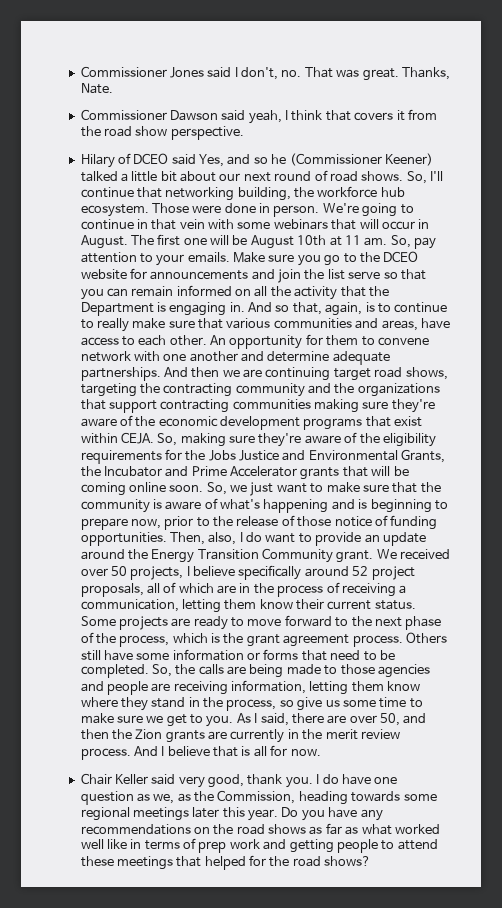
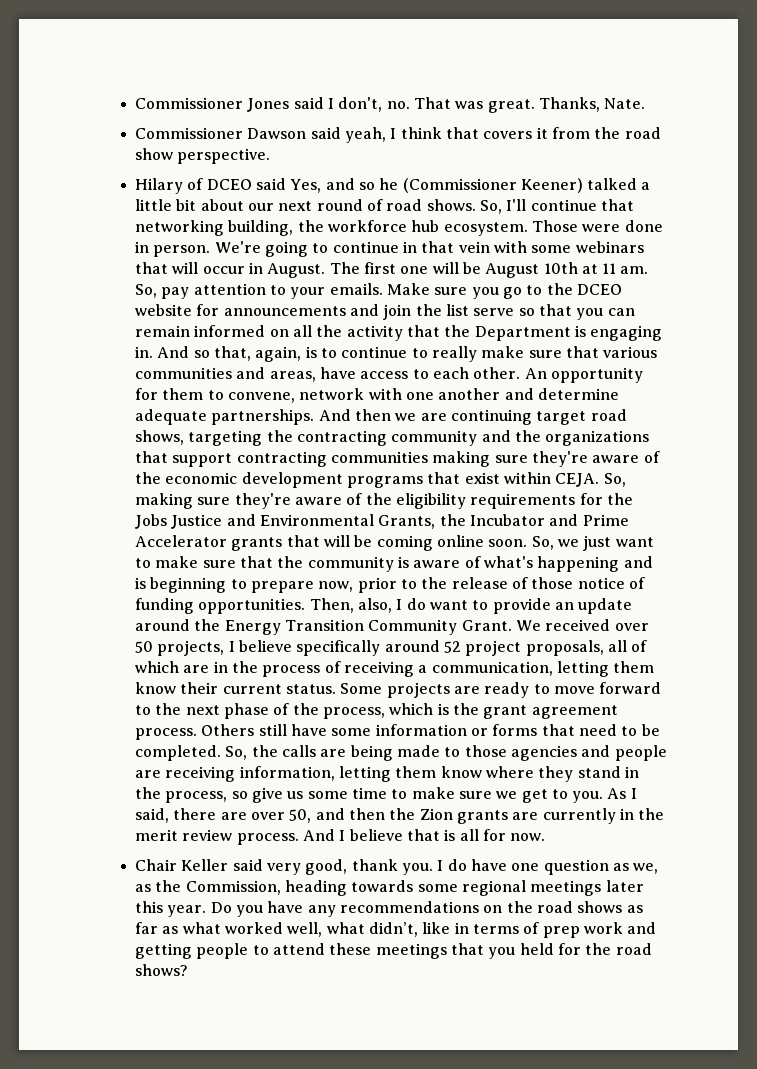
[377,337,429,346] convene -> [227,392,295,403] convene,
[336,550,374,563] grant. -> [461,620,512,631] Grant.
[80,839,104,849] well -> [287,922,418,937] well, what didn’t,
[204,856,246,870] helped -> [488,943,554,959] you held

